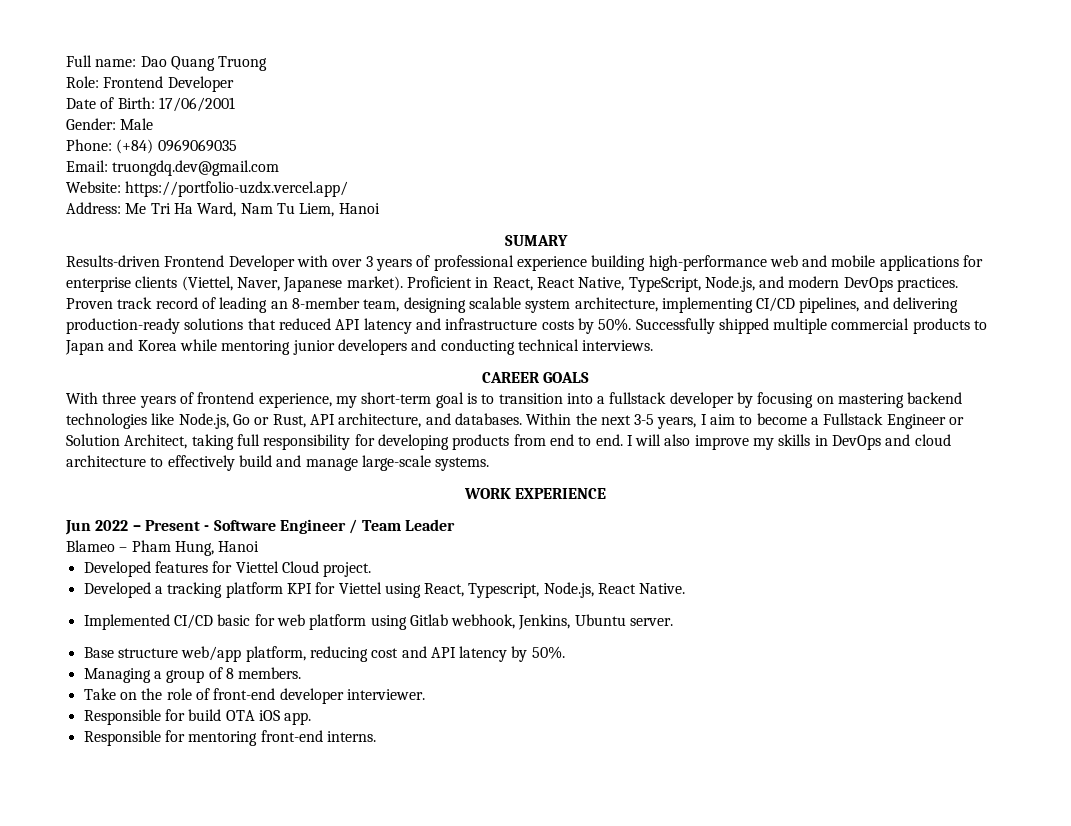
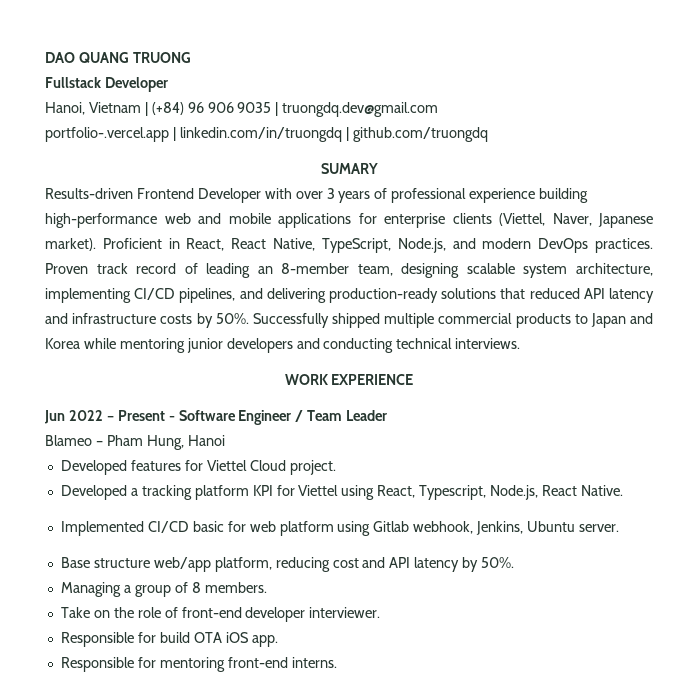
[66,55,268,71] [66,76,234,92] [66,97,235,112] [66,118,154,130] [66,139,237,154] [66,160,280,176] [66,181,349,197] [66,202,380,217] Full name: Dao Quang Truong // Role: Frontend Developer // Date of Birth: 17/06/2001 // Gender: Male // Phone: (+84) 0969069035 // Email: truongdq.dev@gmail.com // Website: https://portfolio-uzdx.vercel.app/ // Address: Me Tri Ha Ward, Nam Tu Liem, Hanoi -> [45,52,191,63] [45,77,168,92] [45,102,439,117] [45,127,488,142] DAO QUANG TRUONG // Fullstack Developer // Hanoi, Vietnam | (+84) 96 906 9035 | truongdq.dev@gmail.com // portfolio-.vercel.app | linkedin.com/in/truongdq | github.com/truongdq
[481,372,590,383] [66,392,963,408] [66,413,965,429] [66,434,951,450] [66,455,490,471] // CAREER GOALS // With three years of frontend experience, my short-term goal is to transition into a fullstack developer by focusing on mastering backend technologies like Node.js, Go or Rust, API architecture, and databases. Within the next 3-5 years, I aim to become a Fullstack Engineer or Solution Architect, taking full responsibility for developing products from end to end. I will also improve my skills in DevOps and cloud architecture to effectively build and manage large-scale systems. -> (521, 343) none

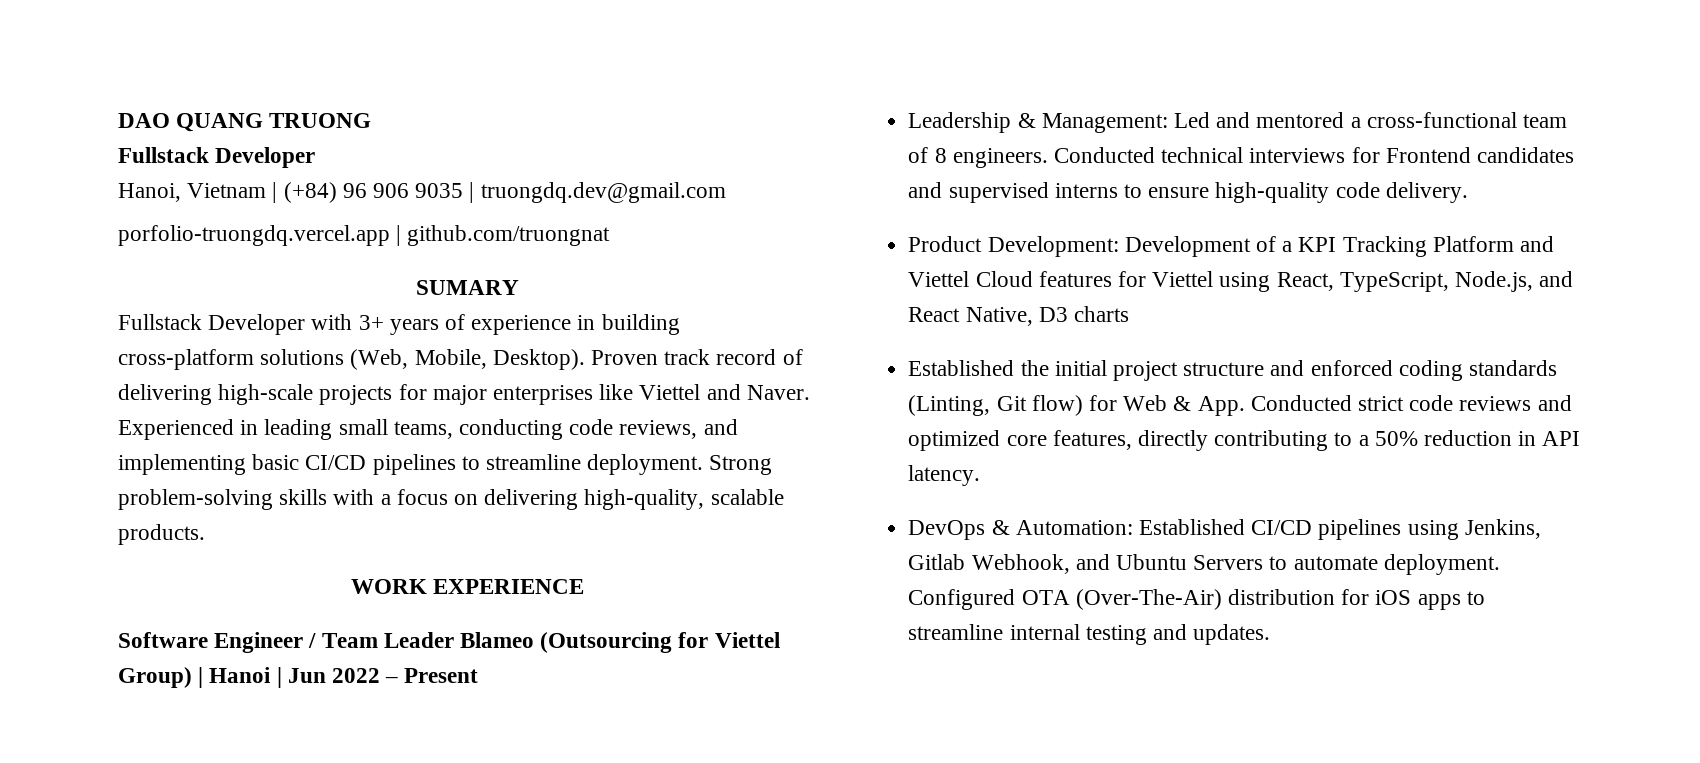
[45,127,488,142] [320,163,378,174] [45,188,589,203] [45,213,653,228] [45,238,653,253] [45,263,653,278] [45,288,654,303] [45,313,653,328] [45,338,521,353] [284,374,414,385] [44,410,175,424] portfolio-.vercel.app | linkedin.com/in/truongdq | github.com/truongdq // SUMARY // Results-driven Frontend Developer with over 3 years of professional experience building high-performance web and mobile applications for enterprise clients (Viettel, Naver, Japanese market). Proficient in React, React Native, TypeScript, Node.js, and modern DevOps practices. Proven track record of leading an 8-member team, designing scalable system architecture, implementing CI/CD pipelines, and delivering production-ready solutions that reduced API latency and infrastructure costs by 50%. Successfully shipped multiple commercial products to Japan and Korea while mentoring junior developers and conducting technical interviews. // WORK EXPERIENCE // Jun 2022 – Present - -> [118,225,611,246] [416,280,519,295] [118,314,680,335] [118,349,803,370] [118,384,810,405] [118,419,738,440] [118,454,773,475] [118,489,784,510] [118,524,205,545] [350,579,585,594] porfolio-truongdq.vercel.app | github.com/truongnat // SUMARY // Fullstack Developer with 3+ years of experience in building cross-platform solutions (Web, Mobile, Desktop). Proven track record of delivering high-scale projects for major enterprises like Viettel and Naver. Experienced in leading small teams, conducting code reviews, and implementing basic CI/CD pipelines to streamline deployment. Strong problem-solving skills with a focus on delivering high-quality, scalable products. // WORK EXPERIENCE //
[45,435,225,450] [60,460,336,475] [60,485,623,500] [60,521,620,536] [60,557,515,572] [60,582,267,597] [60,607,381,622] [60,632,278,647] [60,657,337,672] // Blameo – Pham Hung, Hanoi // Developed features for Viettel Cloud project. // Developed a tracking platform KPI for Viettel using React, Typescript, Node.js, React Native. // Implemented CI/CD basic for web platform using Gitlab webhook, Jenkins, Ubuntu server. // Base structure web/app platform, reducing cost and API latency by 50%. // Managing a group of 8 members. // Take on the role of front-end developer interviewer. // Responsible for build OTA iOS app. // Responsible for mentoring front-end interns. -> [460,632,780,653] [118,667,479,688] [908,112,1567,133] [908,147,1574,168] [908,182,1468,203] [908,236,1554,257] [908,271,1574,292] [908,306,1129,326] [908,360,1557,381] [908,395,1572,416] [908,430,1581,451] [908,465,981,486] [908,519,1541,540] [908,554,1500,575] [908,589,1485,610] [908,624,1271,645] Blameo (Outsourcing for Viettel Group) | Hanoi | Jun 2022 – Present // Leadership & Management: Led and mentored a cross-functional team of 8 engineers. Conducted technical interviews for Frontend candidates and supervised interns to ensure high-quality code delivery. // Product Development: Development of a KPI Tracking Platform and Viettel Cloud features for Viettel using React, TypeScript, Node.js, and React Native, D3 charts // Established the initial project structure and enforced coding standards (Linting, Git flow) for Web & App. Conducted strict code reviews and optimized core features, directly contributing to a 50% reduction in API latency. // DevOps & Automation: Established CI/CD pipelines using Jenkins, Gitlab Webhook, and Ubuntu Servers to automate deployment. Configured OTA (Over-The-Air) distribution for iOS apps to streamline internal testing and updates.

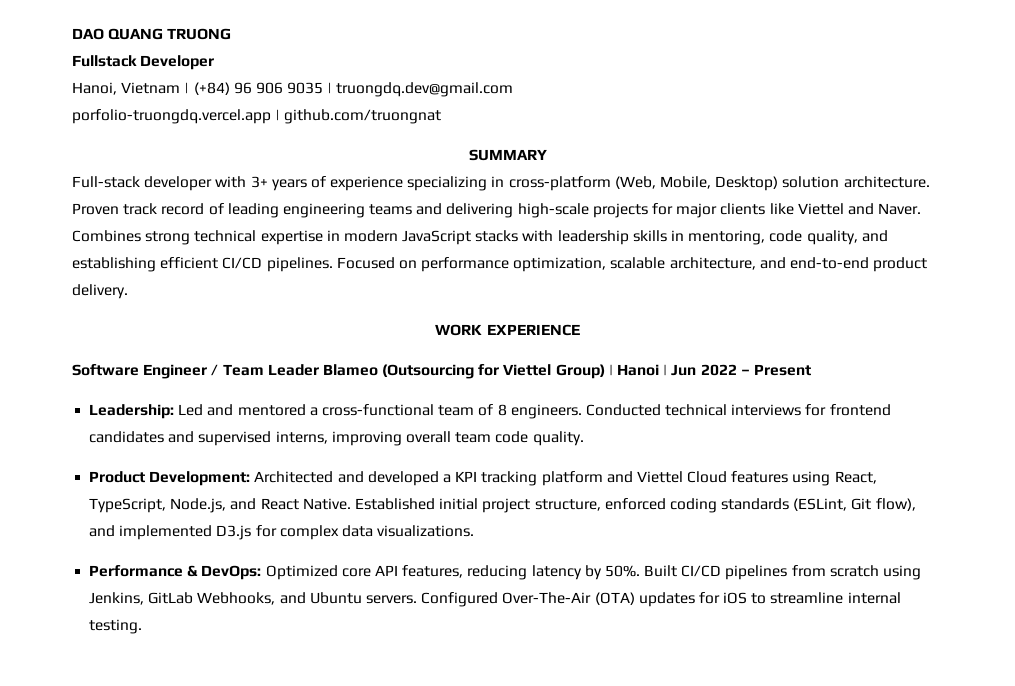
[416,280,519,295] [118,314,306,335] SUMARY // Fullstack Developer -> [468,149,547,161] [72,176,213,191] SUMMARY // Full-stack developer
[577,314,680,335] [118,349,803,370] in building cross-platform solutions (Web, Mobile, Desktop). Proven track record of -> [407,176,930,191] [72,203,443,218] specializing in cross-platform (Web, Mobile, Desktop) solution architecture. Proven track record of leading engineering teams and
[493,385,594,405] enterprises -> [720,203,766,215] clients
[118,419,738,440] [118,454,773,475] [118,489,784,510] [118,524,205,545] Experienced in leading small teams, conducting code reviews, and implementing basic CI/CD pipelines to streamline deployment. Strong problem-solving skills with a focus on delivering high-quality, scalable products. -> [72,230,888,245] [72,257,928,272] [72,284,128,299] Combines strong technical expertise in modern JavaScript stacks with leadership skills in mentoring, code quality, and establishing efficient CI/CD pipelines. Focused on performance optimization, scalable architecture, and end-to-end product delivery.
[908,112,1168,133] Leadership & Management: -> [89,404,175,419] Leadership:
[1385,147,1471,163] Frontend -> [829,404,891,416] frontend
[1054,182,1468,203] [908,236,1514,257] interns to ensure high-quality code delivery. // Product Development: Development of a KPI Tracking Platform -> [275,431,584,446] [89,471,603,486] interns, improving overall team code quality. // Product Development: Architected and developed a KPI tracking platform
[1117,271,1214,287] for Viettel -> (789, 477) none
[965,306,1129,326] [908,360,1557,381] [908,395,1572,416] [908,430,1581,451] [908,465,981,486] [908,519,1541,540] [908,554,1500,575] [908,589,1335,610] Native, D3 charts // Established the initial project structure and enforced coding standards (Linting, Git flow) for Web & App. Conducted strict code reviews and optimized core features, directly contributing to a 50% reduction in API latency. // DevOps & Automation: Established CI/CD pipelines using Jenkins, Gitlab Webhook, and Ubuntu Servers to automate deployment. Configured OTA (Over-The-Air) distribution -> [302,498,916,513] [89,525,475,540] [89,565,922,580] [89,592,695,607] Native. Established initial project structure, enforced coding standards (ESLint, Git flow), and implemented D3.js for complex data visualizations. // Performance & DevOps: Optimized core API features, reducing latency by 50%. Built CI/CD pipelines from scratch using Jenkins, GitLab Webhooks, and Ubuntu servers. Configured Over-The-Air (OTA) updates
[1417,594,1461,610] apps -> (748, 598) none
[1085,624,1271,645] testing and updates. -> [89,619,143,634] testing.

